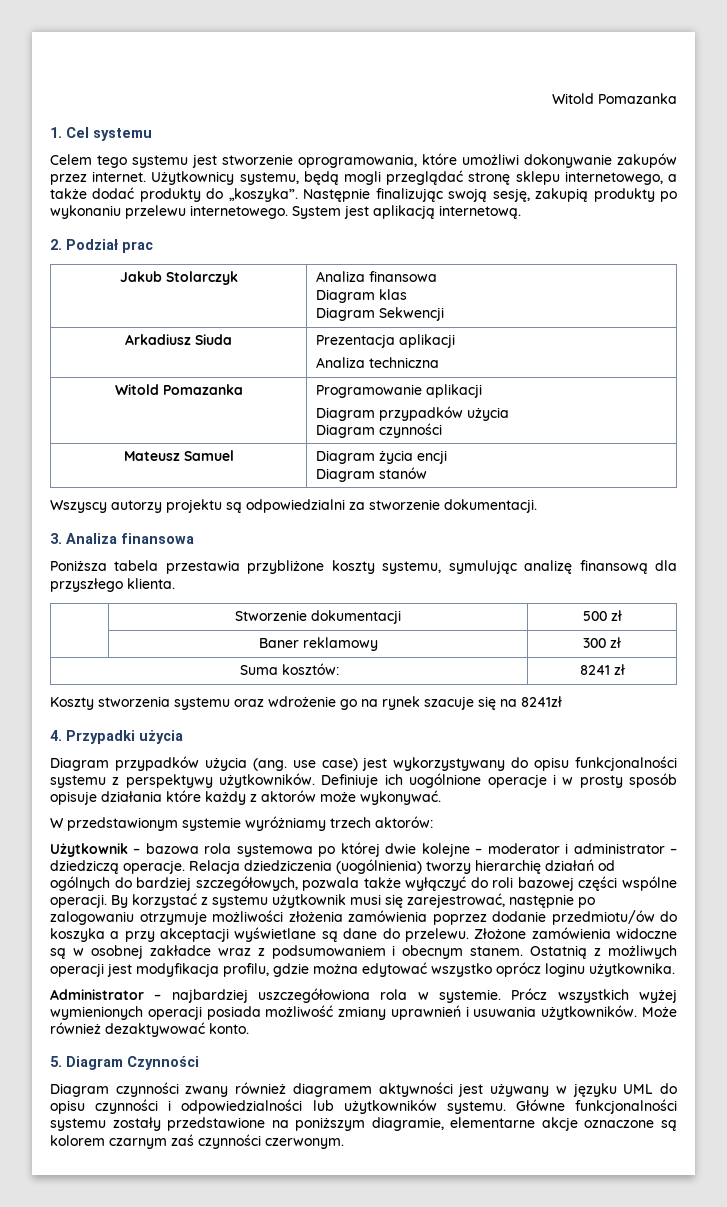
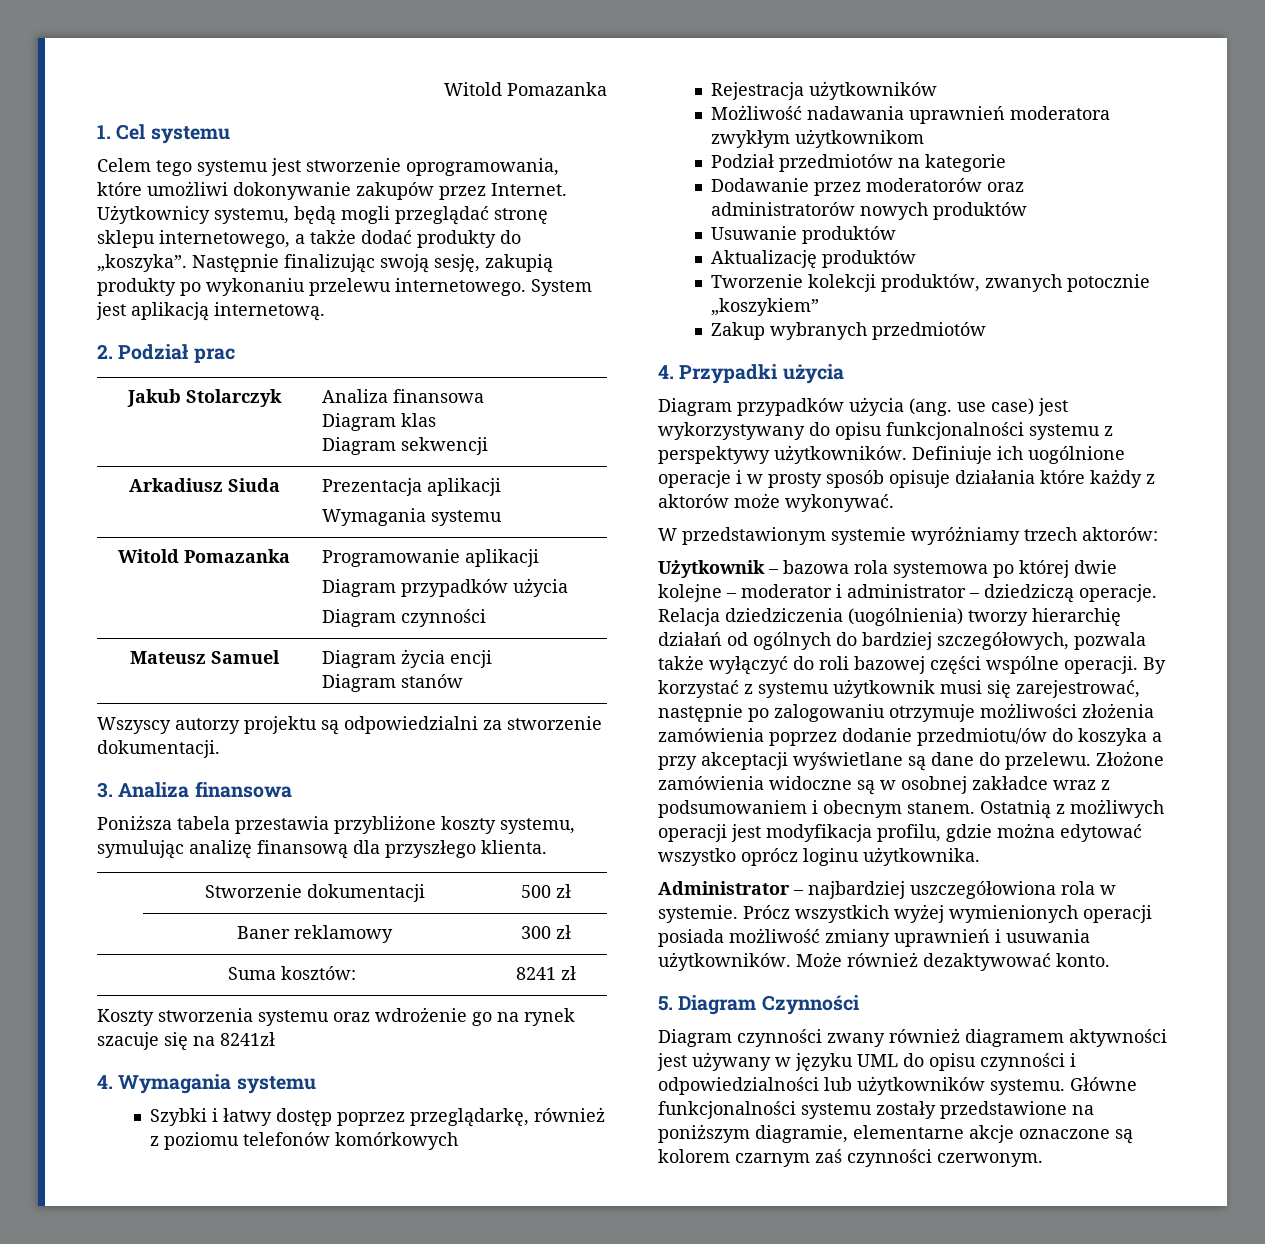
[92,171,147,182] internet. -> [491,183,567,196] Internet.
[378,307,444,321] Sekwencji -> [401,437,489,455] sekwencji
[315,357,439,368] Analiza techniczna -> [322,508,503,526] Wymagania systemu
(562, 701) none -> [97,1074,316,1094] [149,1107,605,1127] [149,1132,458,1150] [710,81,937,100] [710,105,1110,124] [710,129,924,148] [710,154,1006,172] [710,178,1024,196] [710,202,1027,220] [710,226,896,244] [710,250,916,268] [710,274,1150,292] [710,298,819,316] [710,322,986,340] // 4. Wymagania systemu // Szybki i łatwy dostęp poprzez przeglądarkę, również z poziomu telefonów komórkowych // Rejestracja użytkowników // Możliwość nadawania uprawnień moderatora zwykłym użytkownikom // Podział przedmiotów na kategorie // Dodawanie przez moderatorów oraz administratorów nowych produktów // Usuwanie produktów // Aktualizację produktów // Tworzenie kolekcji produktów, zwanych potocznie „koszykiem” // Zakup wybranych przedmiotów

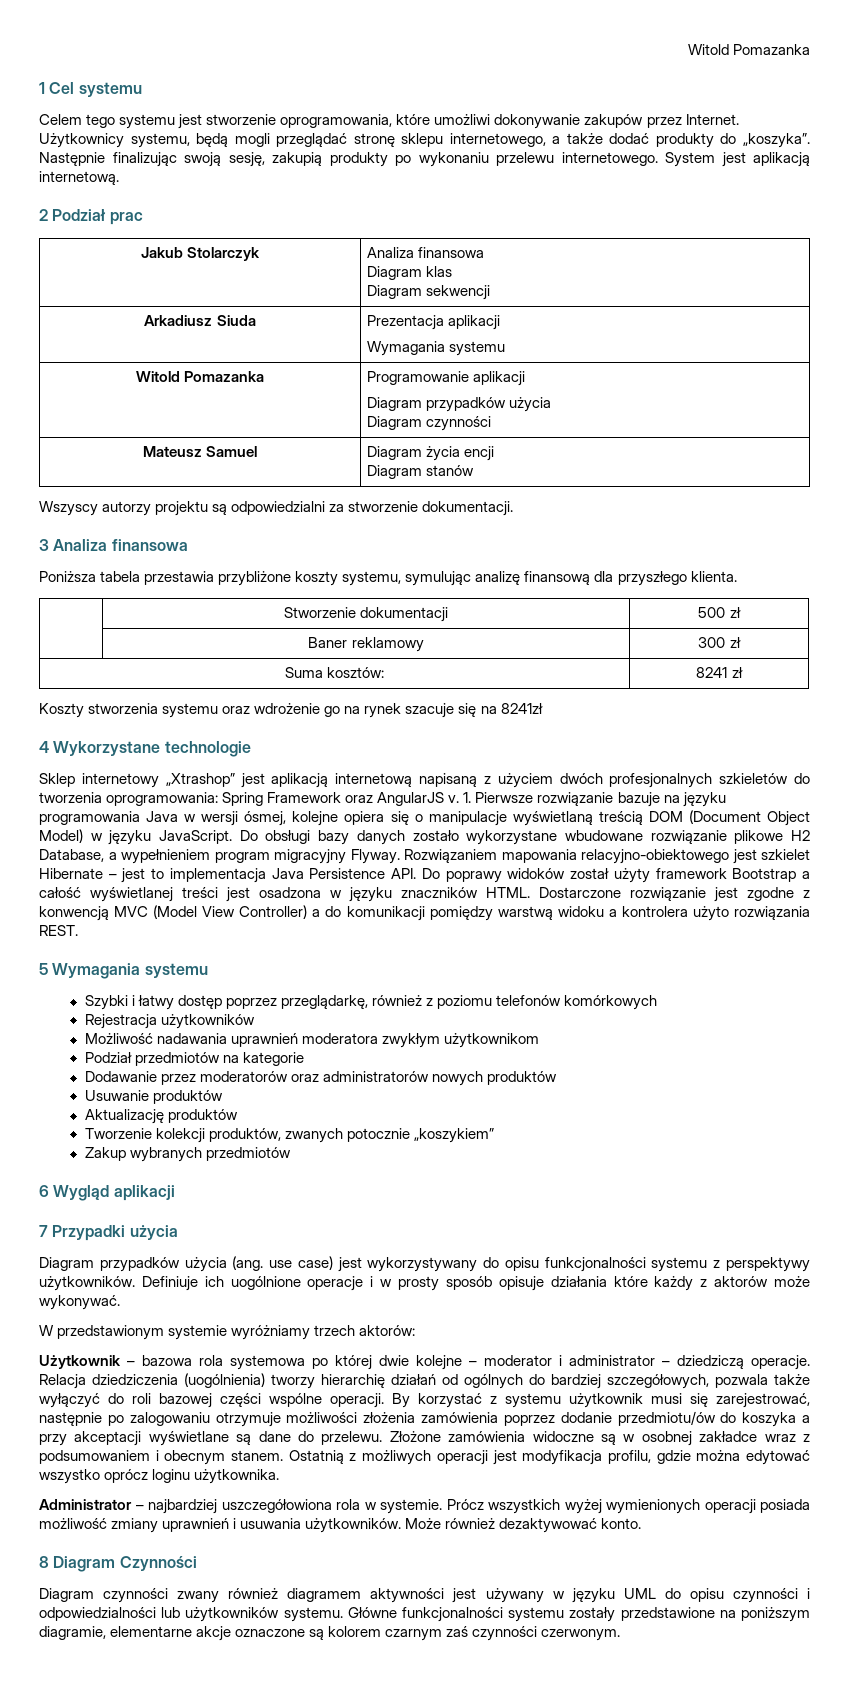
[97,125,111,139] 1. -> [39,82,45,94] 1
[97,344,113,359] 2. -> [39,209,48,221] 2
[97,782,113,798] 3. -> [39,539,49,551] 3
[97,1075,113,1089] 4. -> [39,741,251,757] [39,773,811,788] [39,792,726,807] [39,810,810,826] [39,829,811,845] [39,849,810,864] [39,868,811,883] [39,887,810,902] [39,905,810,921] [39,925,78,936] [39,963,48,975] 4 Wykorzystane technologie // Sklep internetowy „Xtrashop” jest aplikacją internetową napisaną z użyciem dwóch profesjonalnych szkieletów do tworzenia oprogramowania: Spring Framework oraz AngularJS v. 1. Pierwsze rozwiązanie bazuje na języku programowania Java w wersji ósmej, kolejne opiera się o manipulacje wyświetlaną treścią DOM (Document Object Model) w języku JavaScript. Do obsługi bazy danych zostało wykorzystane wbudowane rozwiązanie plikowe H2 Database, a wypełnieniem program migracyjny Flyway. Rozwiązaniem mapowania relacyjno-obiektowego jest szkielet Hibernate – jest to implementacja Java Persistence API. Do poprawy widoków został użyty framework Bootstrap a całość wyświetlanej treści jest osadzona w języku znaczników HTML. Dostarczone rozwiązanie jest zgodne z konwencją MVC (Model View Controller) a do komunikacji pomiędzy warstwą widoku a kontrolera użyto rozwiązania REST. // 5
[658,365,674,379] 4. -> [39,1185,175,1201] [39,1225,48,1237] 6 Wygląd aplikacji // 7
[658,996,673,1011] 5. -> [39,1556,49,1568] 8

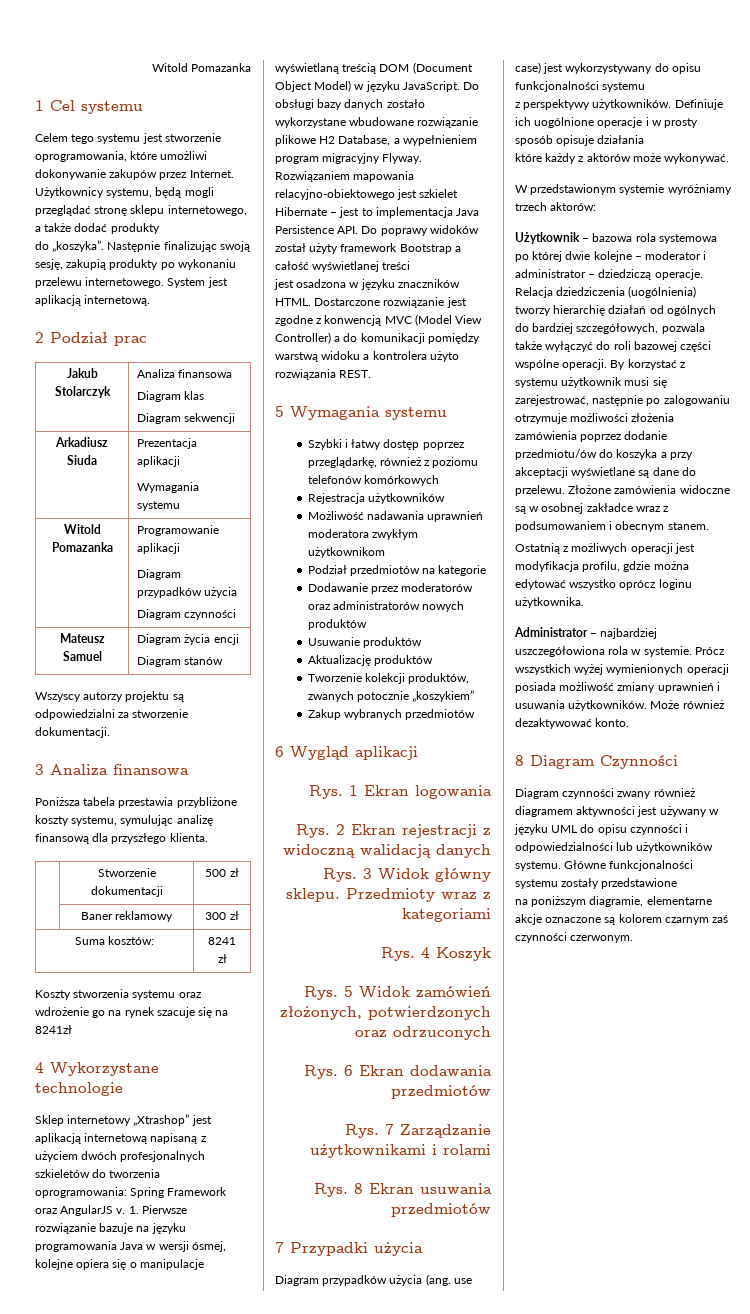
(714, 140) none -> (160, 228) //
(218, 892) none -> (411, 265) //
(175, 1193) none -> [309,785,492,799] [296,824,491,838] [283,844,491,858] [323,868,491,882] [286,888,491,902] [402,908,491,922] [381,947,491,961] [304,986,491,1000] [280,1006,491,1020] [355,1026,491,1040] [304,1065,492,1079] [391,1085,491,1099] [345,1124,491,1138] [310,1144,491,1158] [314,1183,492,1197] [391,1203,491,1217] // Rys. 1 Ekran logowania // Rys. 2 Ekran rejestracji z widoczną walidacją danych // Rys. 3 Widok główny sklepu. Przedmioty wraz z kategoriami // Rys. 4 Koszyk // Rys. 5 Widok zamówień złożonych, potwierdzonych oraz odrzuconych // Rys. 6 Ekran dodawania przedmiotów // Rys. 7 Zarządzanie użytkownikami i rolami // Rys. 8 Ekran usuwania przedmiotów
(708, 1264) none -> (646, 87) //
(607, 1281) none -> (645, 139) //
(284, 1455) none -> (709, 526) //
(715, 1614) none -> (678, 883) //

